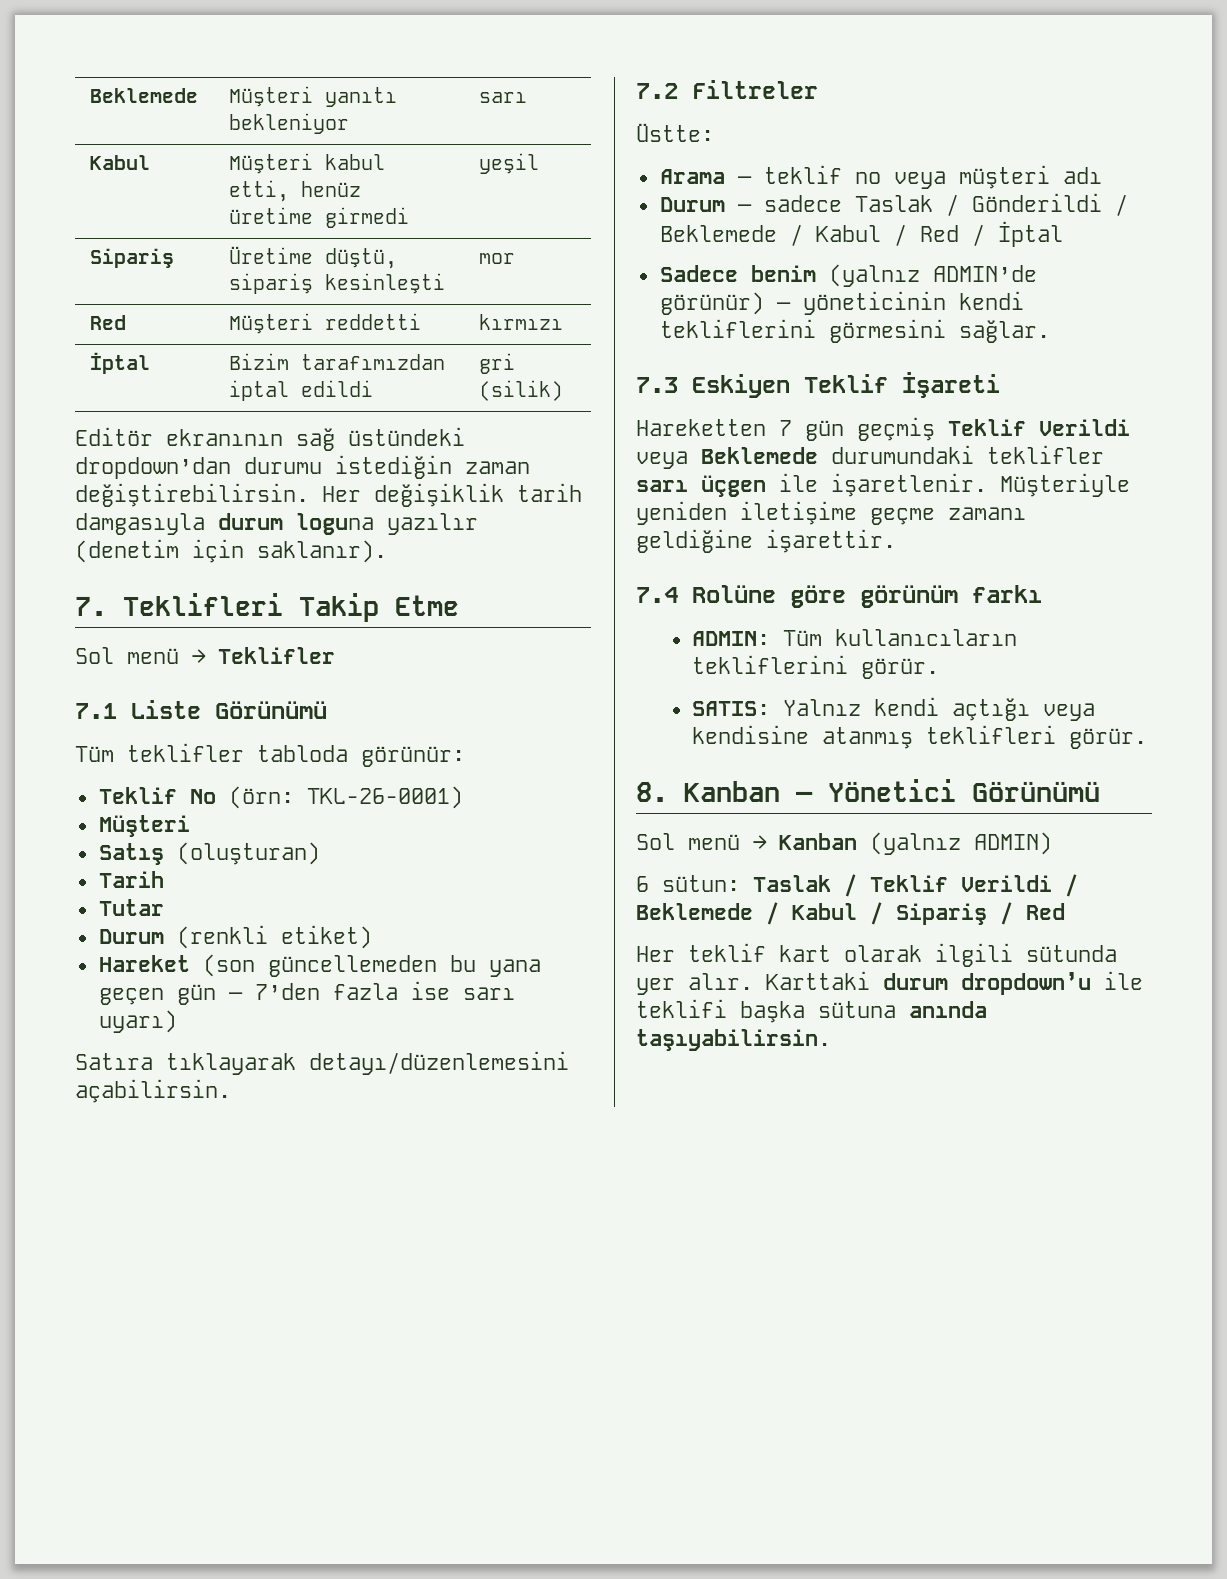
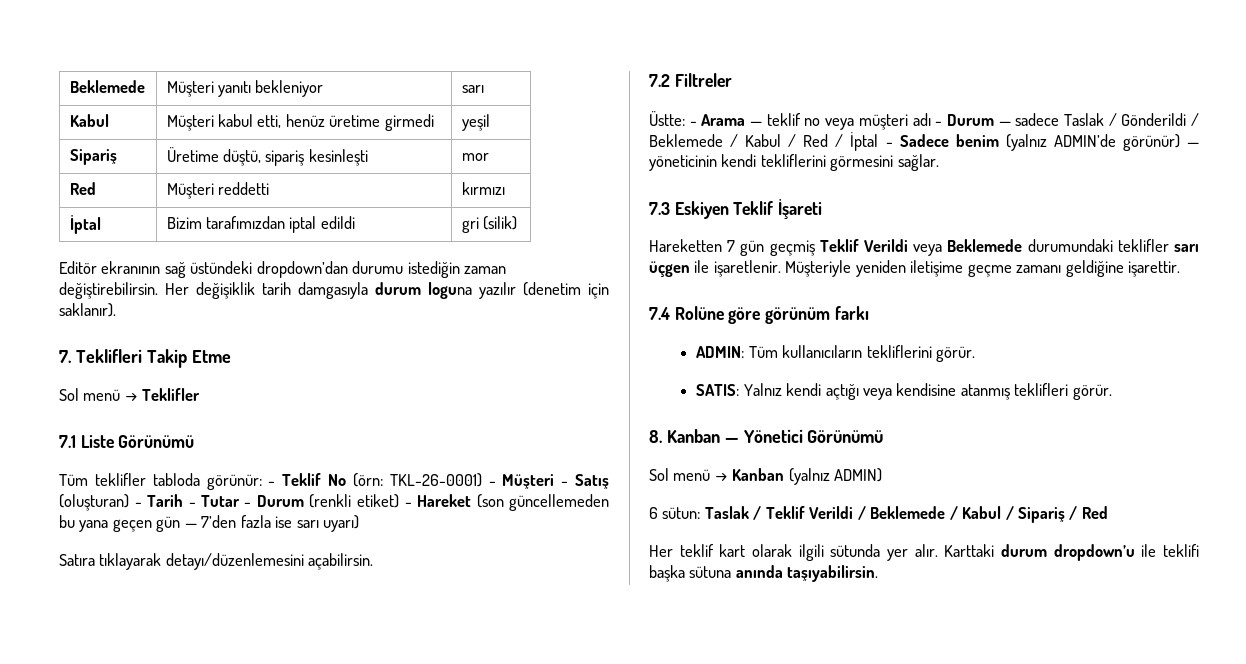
(465, 756) // -> [268,481,276,486] -
[98,815,190,837] // Müşteri // -> [488,474,569,490] - Müşteri -
(320, 853) // -> [134,502,142,507] -
(164, 879) // -> [188,502,196,507] -
(164, 907) // -> [244,502,252,507] -
(372, 937) // -> [404,502,412,507] -
(714, 132) // -> [689,121,697,126] -
(1102, 175) // -> [935,121,943,126] -
(1063, 234) // -> [885,142,893,147] -

